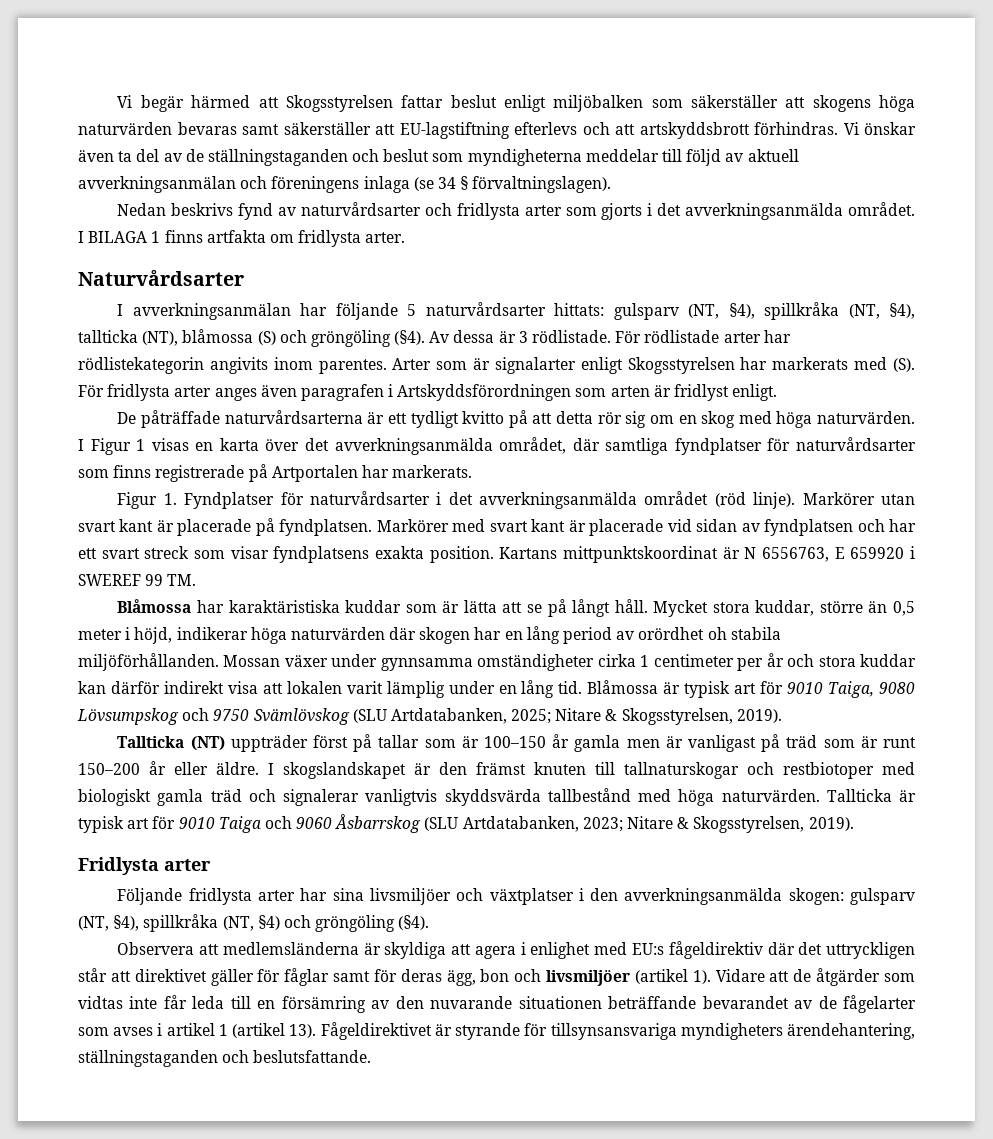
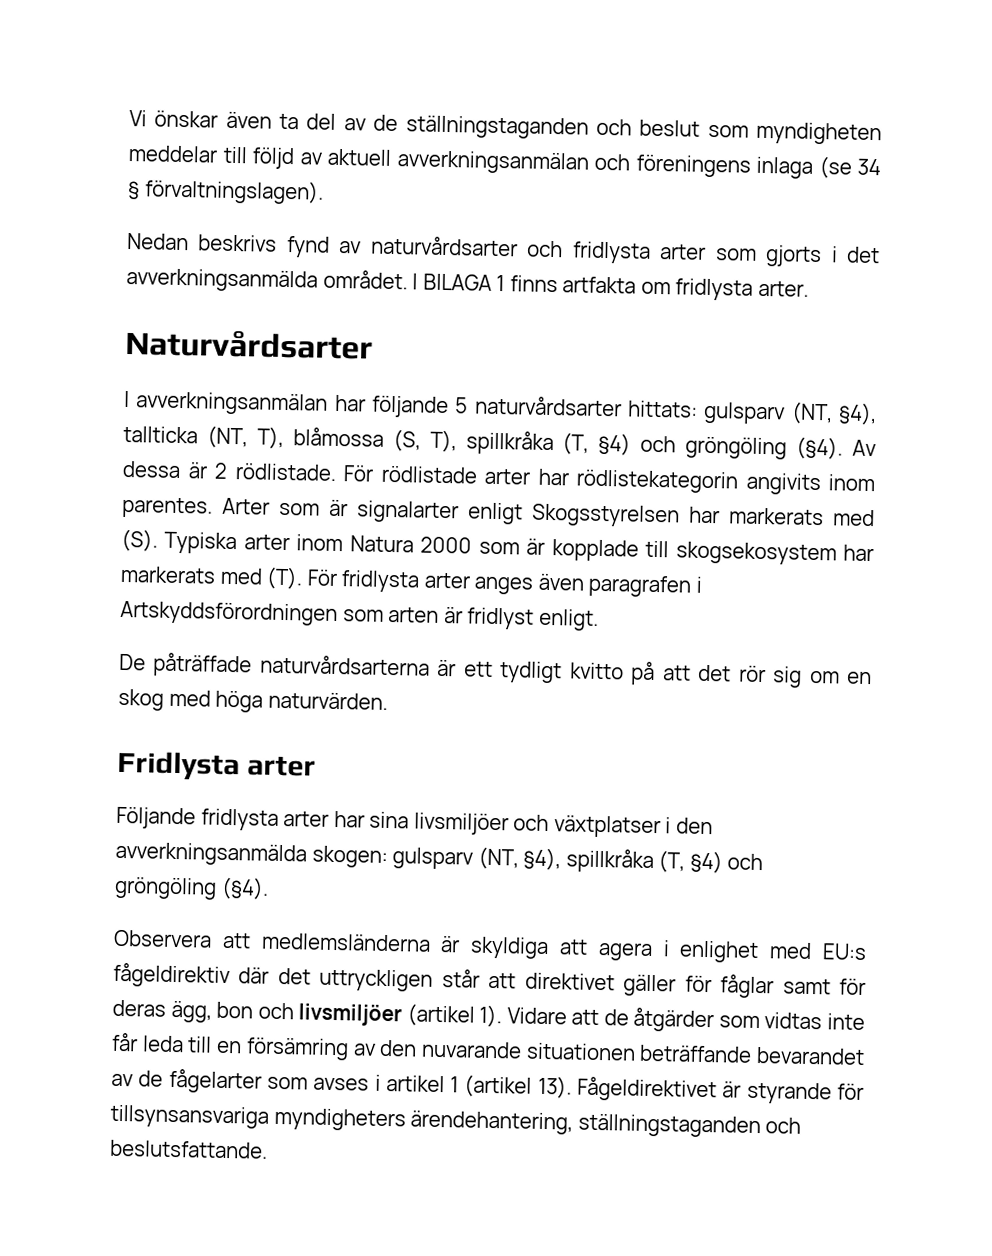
[117,95,915,112] [78,122,859,139] Vi begär härmed att Skogsstyrelsen fattar beslut enligt miljöbalken som säkerställer att skogens höga naturvärden bevaras samt säkerställer att EU-lagstiftning efterlevs och att artskyddsbrott förhindras. Vi -> [129,110,147,127] Vi
[467,149,582,166] myndigheterna -> [756,121,883,146] myndigheten
[764,302,915,320] [78,329,276,346] spillkråka (NT, §4), tallticka (NT), blåmossa (S) -> [123,425,632,456] tallticka (NT, T), blåmossa (S, T), spillkråka (T, §4)
[518,331,528,343] 3 -> [214,462,228,479] 2
(915, 365) none -> [164,531,875,566] [120,565,304,590] Typiska arter inom Natura 2000 som är kopplade till skogsekosystem har markerats med (T).
[556,411,594,424] detta -> [698,664,732,682] det
[78,437,916,455] [78,464,473,482] [117,491,916,509] [78,518,917,536] [78,546,915,563] [78,574,197,586] [117,599,915,617] [78,626,781,644] [78,653,916,671] [78,680,915,698] [77,708,782,725] [117,734,917,752] [78,761,915,779] [78,788,916,806] [78,814,854,833] I Figur 1 visas en karta över det avverkningsanmälda området, där samtliga fyndplatser för naturvårdsarter som finns registrerade på Artportalen har markerats. // Figur 1. Fyndplatser för naturvårdsarter i det avverkningsanmälda området (röd linje). Markörer utan svart kant är placerade på fyndplatsen. Markörer med svart kant är placerade vid sidan av fyndplatsen och har ett svart streck som visar fyndplatsens exakta position. Kartans mittpunktskoordinat är N 6556763, E 659920 i SWEREF 99 TM. // Blåmossa har karaktäristiska kuddar som är lätta att se på långt håll. Mycket stora kuddar, större än 0,5 meter i höjd, indikerar höga naturvärden där skogen har en lång period av orördhet oh stabila miljöförhållanden. Mossan växer under gynnsamma omständigheter cirka 1 centimeter per år och stora kuddar kan därför indirekt visa att lokalen varit lämplig under en lång tid. Blåmossa är typisk art för 9010 Taiga, 9080 Lövsumpskog och 9750 Svämlövskog (SLU Artdatabanken, 2025; Nitare & Skogsstyrelsen, 2019). // Tallticka (NT) uppträder först på tallar som är 100–150 år gamla men är vanligast på träd som är runt 150–200 år eller äldre. I skogslandskapet är den främst knuten till tallnaturskogar och restbiotoper med biologiskt gamla träd och signalerar vanligtvis skyddsvärda tallbestånd med höga naturvärden. Tallticka är typisk art för 9010 Taiga och 9060 Åsbarrskog (SLU Artdatabanken, 2023; Nitare & Skogsstyrelsen, 2019). -> (388, 700) none
[222,916,254,931] (NT, -> [658,850,686,873] (T,

